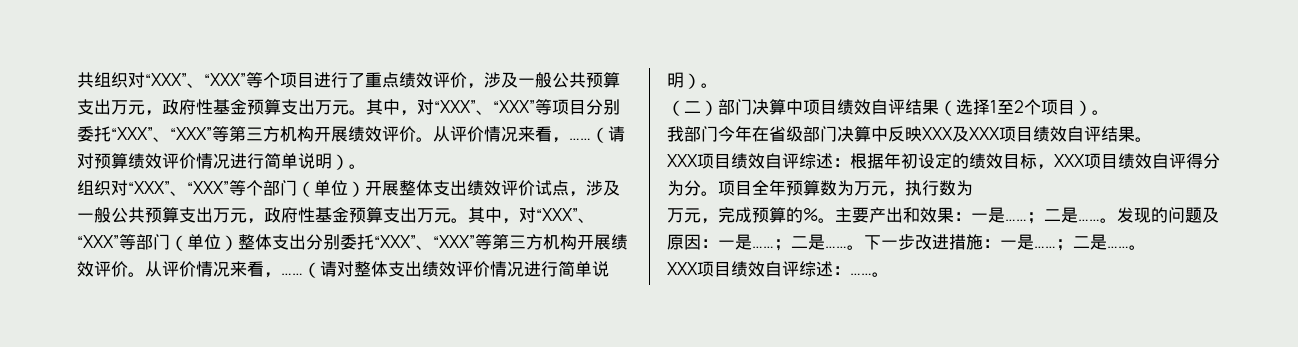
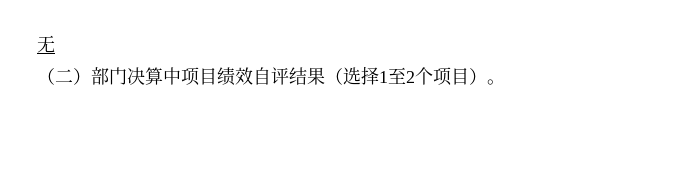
[77,72,620,89] [77,99,620,116] [77,126,625,143] [77,153,366,170] [77,180,620,197] [77,207,595,224] [77,234,628,251] [77,261,609,278] [667,72,718,89] 共组织对“XXX”、“XXX”等个项目进行了重点绩效评价，涉及一般公共预算支出万元，政府性基金预算支出万元。其中，对“XXX”、“XXX”等项目分别委托“XXX”、“XXX”等第三方机构开展绩效评价。从评价情况来看，……（请对预算绩效评价情况进行简单说明）。 // 组织对“XXX”、“XXX”等个部门（单位）开展整体支出绩效评价试点，涉及一般公共预算支出万元，政府性基金预算支出万元。其中，对“XXX”、“XXX”等部门（单位）整体支出分别委托“XXX”、“XXX”等第三方机构开展绩效评价。从评价情况来看，……（请对整体支出绩效评价情况进行简单说明）。 -> [37,35,55,53] 无
[667,125,1152,142] [667,152,1220,170] [667,179,973,197] [667,207,1219,224] [667,234,1146,251] [667,261,889,277] // 我部门今年在省级部门决算中反映XXX及XXX项目绩效自评结果。 // XXX项目绩效自评综述：根据年初设定的绩效目标，XXX项目绩效自评得分为分。项目全年预算数为万元，执行数为 // 万元，完成预算的%。主要产出和效果：一是……；二是……。发现的问题及原因：一是……；二是……。下一步改进措施：一是……；二是……。 // XXX项目绩效自评综述：……。 -> (505, 82) none

